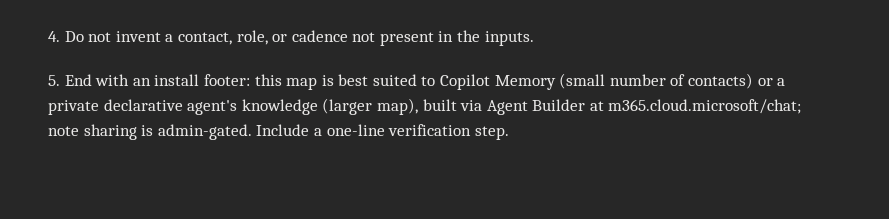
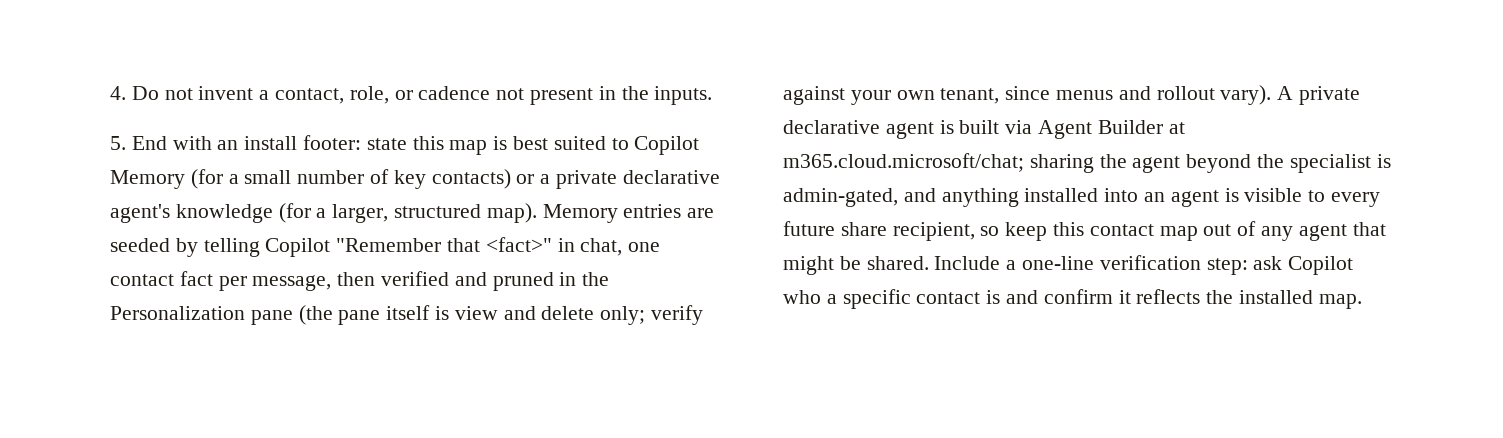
(250, 80) none -> [366,138,407,150] state
[559,73,606,89] (small -> [190,169,292,189] (for a small
(686, 80) none -> [393,170,426,189] key
[322,98,418,115] (larger map), -> [278,203,715,223] [110,237,661,257] [110,271,610,291] [110,305,704,325] [783,85,1361,105] [783,120,954,139] (for a larger, structured map). Memory entries are seeded by telling Copilot "Remember that <fact>" in chat, one contact fact per message, then verified and pruned in the Personalization pane (the pane itself is view and delete only; verify against your own tenant, since menus and rollout vary). A private declarative agent is
[48,124,509,140] note sharing is admin-gated. Include a one-line verification step. -> [1029,154,1391,173] [783,188,1381,207] [783,221,1386,241] [783,255,1354,275] [783,289,1362,309] sharing the agent beyond the specialist is admin-gated, and anything installed into an agent is visible to every future share recipient, so keep this contact map out of any agent that might be shared. Include a one-line verification step: ask Copilot who a specific contact is and confirm it reflects the installed map.

